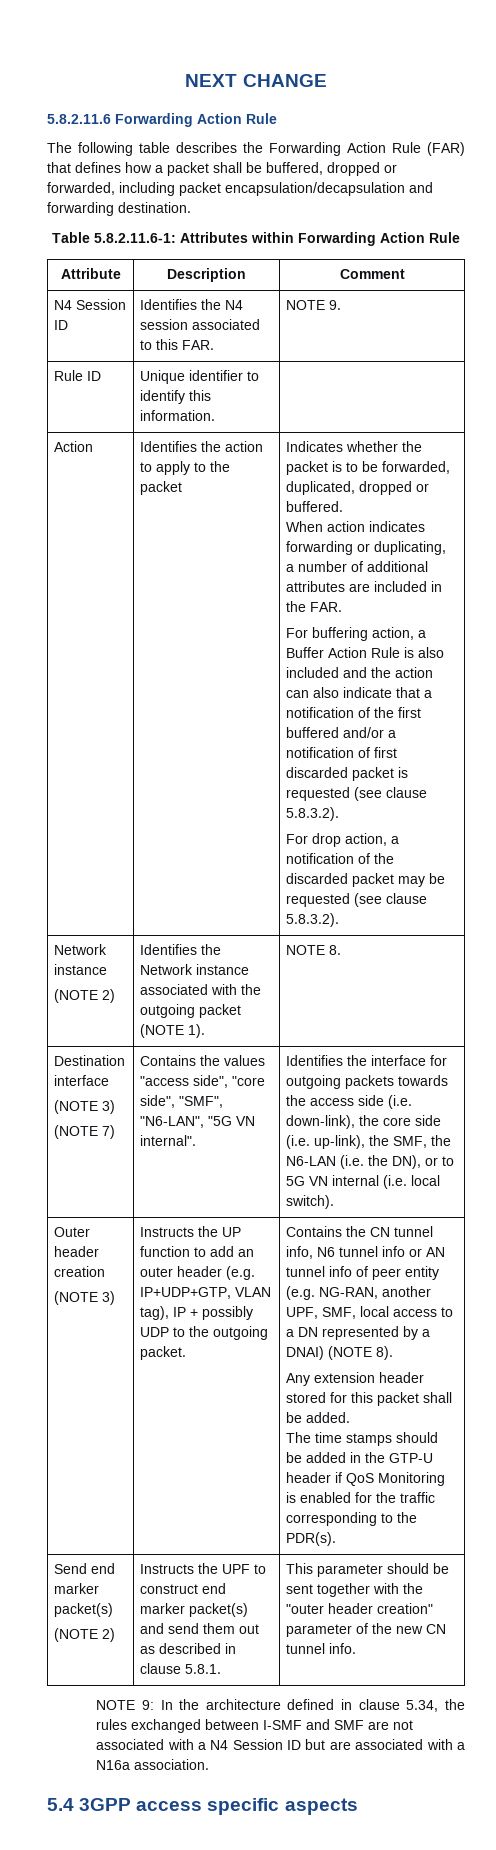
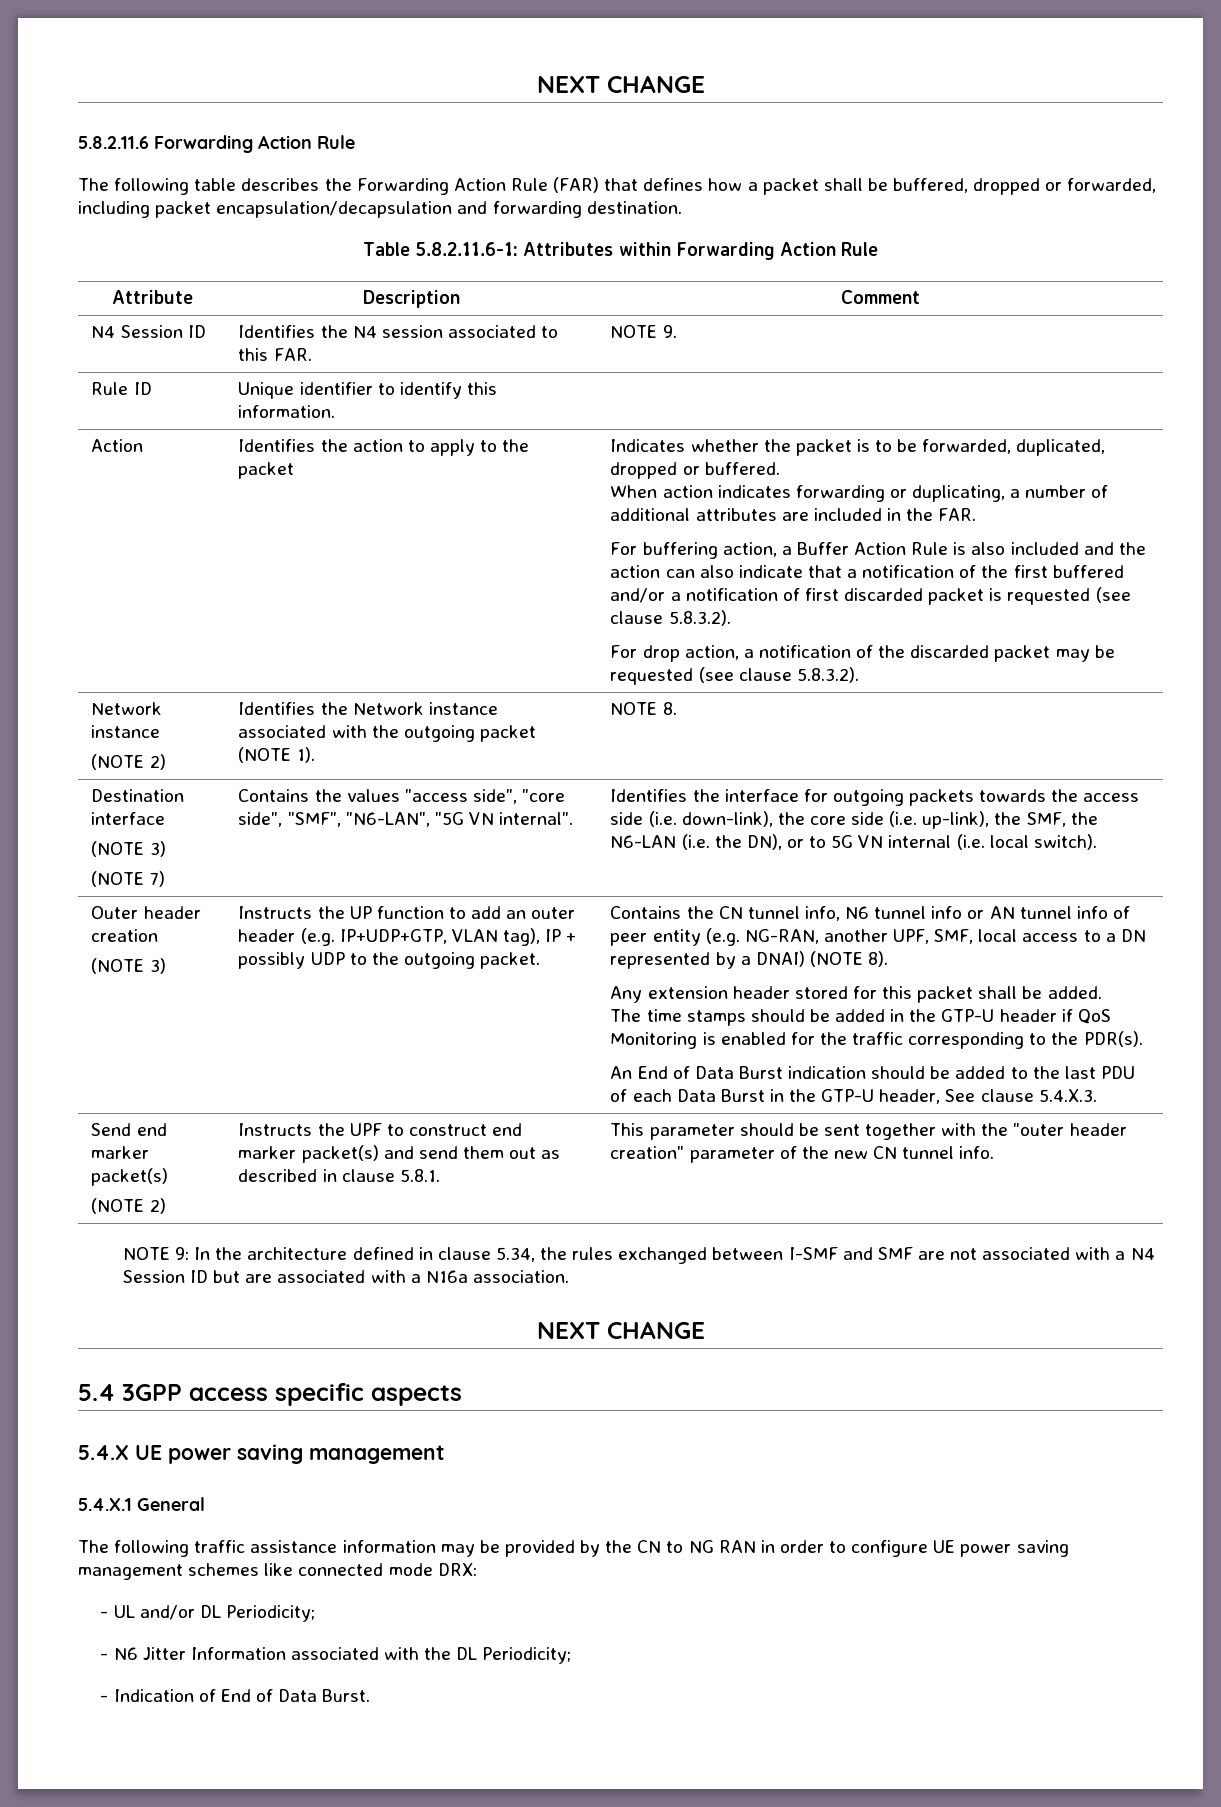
(337, 1539) none -> [610,1066,1135,1079] [610,1089,1097,1104] // An End of Data Burst indication should be added to the last PDU of each Data Burst in the GTP-U header, See clause 5.4.X.3.
(210, 1764) none -> [536,1321,705,1339] // NEXT CHANGE
(358, 1806) none -> [78,1444,445,1464] [78,1497,205,1511] [78,1540,1069,1557] [78,1563,477,1580] [100,1605,315,1622] [100,1647,572,1664] [100,1689,371,1702] // 5.4.X UE power saving management // 5.4.X.1 General // The following traffic assistance information may be provided by the CN to NG RAN in order to configure UE power saving management schemes like connected mode DRX: // - UL and/or DL Periodicity; // - N6 Jitter Information associated with the DL Periodicity; // - Indication of End of Data Burst.

